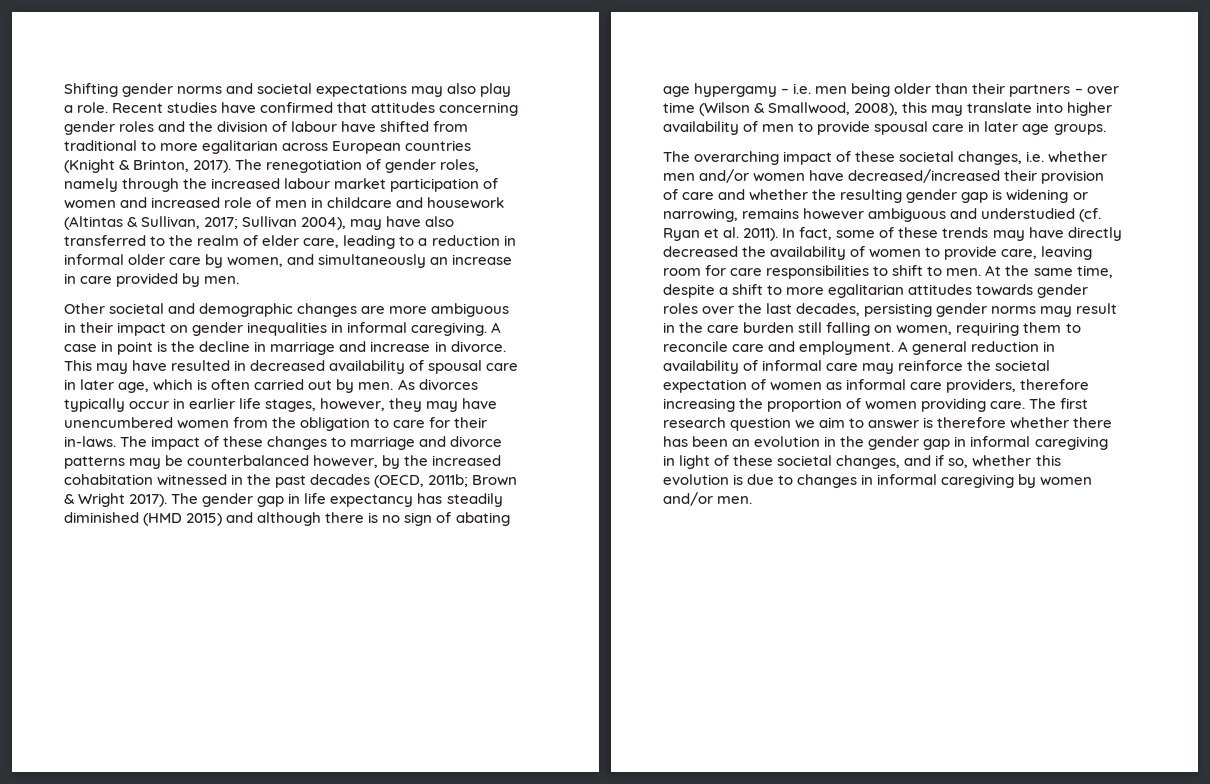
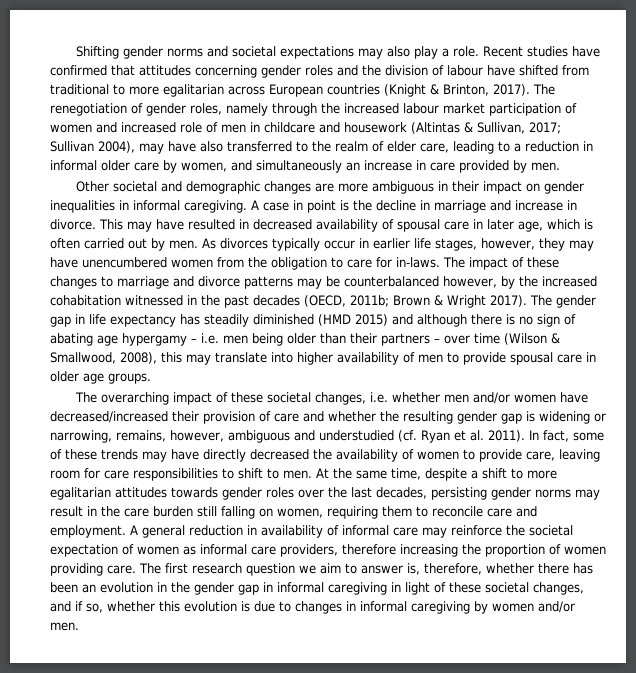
[454,417,488,428] their -> (392, 262) none
[984,121,1019,132] later -> [50,371,79,382] older
[742,208,865,220] remains however -> [116,430,224,442] remains, however,
[923,417,1007,428] is therefore -> [407,563,482,575] is, therefore,

